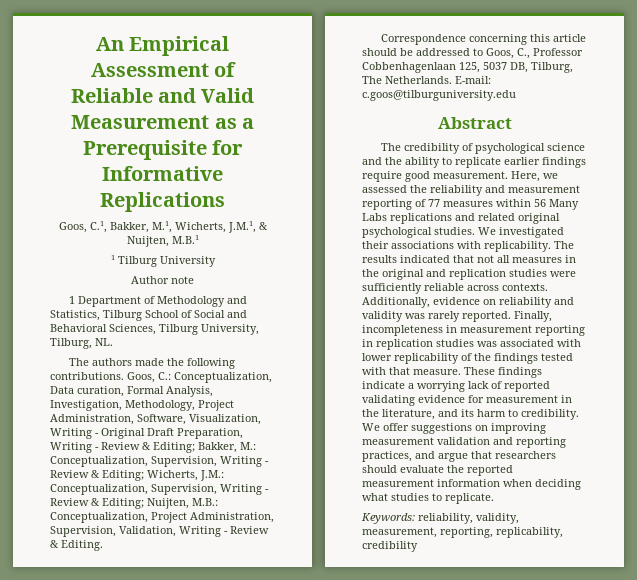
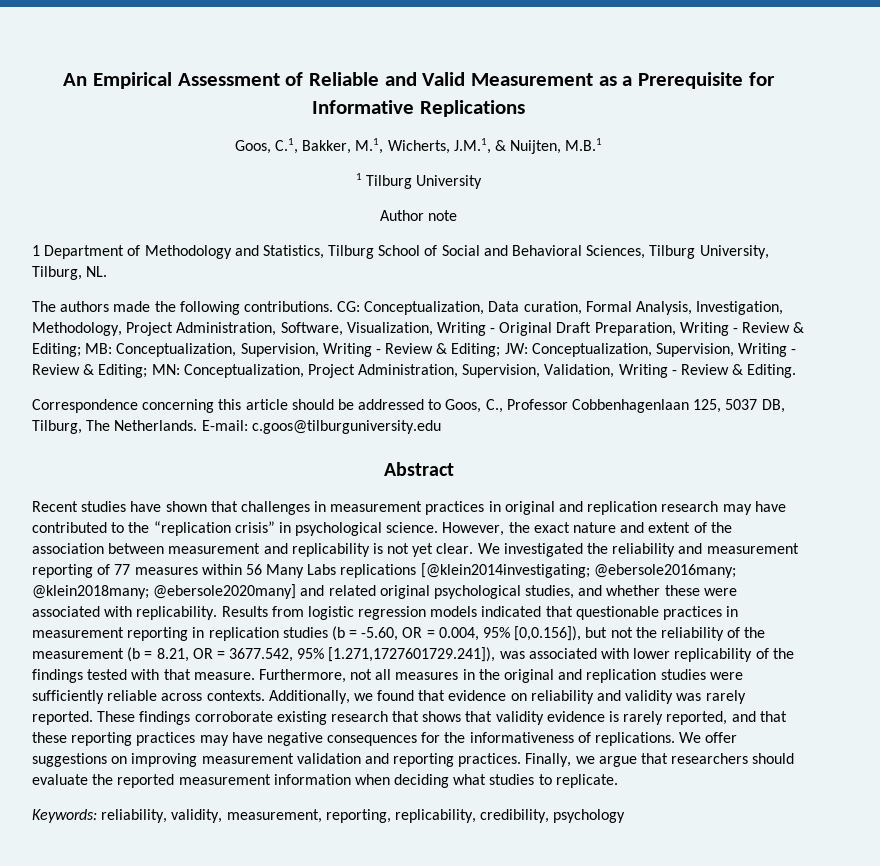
[127,372,171,383] Goos, C.: -> [337,301,361,312] CG:
[198,442,256,453] [50,456,269,467] [50,470,224,481] [50,484,269,495] [50,498,218,509] Bakker, M.: Conceptualization, Supervision, Writing - Review & Editing; Wicherts, J.M.: Conceptualization, Supervision, Writing - Review & Editing; Nuijten, M.B.: -> [85,343,797,357] [32,364,180,378] MB: Conceptualization, Supervision, Writing - Review & Editing; JW: Conceptualization, Supervision, Writing - Review & Editing; MN:
[381,143,586,154] [362,157,586,168] [362,171,558,182] [362,185,407,193] The credibility of psychological science and the ability to replicate earlier findings require good measurement. Here, we assessed -> [32,501,786,515] [32,521,732,536] [32,543,583,557] Recent studies have shown that challenges in measurement practices in original and replication research may have contributed to the “replication crisis” in psychological science. However, the exact nature and extent of the association between measurement and replicability is not yet clear. We investigated
[455,213,560,224] [362,227,564,238] [362,241,574,252] [362,255,474,263] and related original psychological studies. We investigated their associations with replicability. The results indicated that -> [420,563,736,578] [32,584,737,599] [32,606,739,620] [32,626,766,641] [32,647,794,662] [32,669,346,683] [@klein2014investigating; @ebersole2016many; @klein2018many; @ebersole2020many] and related original psychological studies, and whether these were associated with replicability. Results from logistic regression models indicated that questionable practices in measurement reporting in replication studies (b = -5.60, OR = 0.004, 95% [0,0.156]), but not the reliability of the measurement (b = 8.21, OR = 3677.542, 95% [1.271,1727601729.241]), was associated with lower replicability of the findings tested with that measure. Furthermore,
(430, 302) none -> [353,690,446,701] we found that
[514,311,552,322] [362,325,585,336] [362,339,581,350] [362,353,573,364] [362,367,542,378] [362,381,550,392] [362,395,572,406] [362,409,579,420] Finally, incompleteness in measurement reporting in replication studies was associated with lower replicability of the findings tested with that measure. These findings indicate a worrying lack of reported validating evidence for measurement in the literature, and its harm to credibility. -> [97,711,787,725] [32,732,676,746] These findings corroborate existing research that shows that validity evidence is rarely reported, and that these reporting practices may have negative consequences for the informativeness of replications.
[362,451,435,462] practices, and -> [458,753,595,767] practices. Finally, we
[362,541,418,552] credibility -> [480,809,626,823] credibility, psychology

